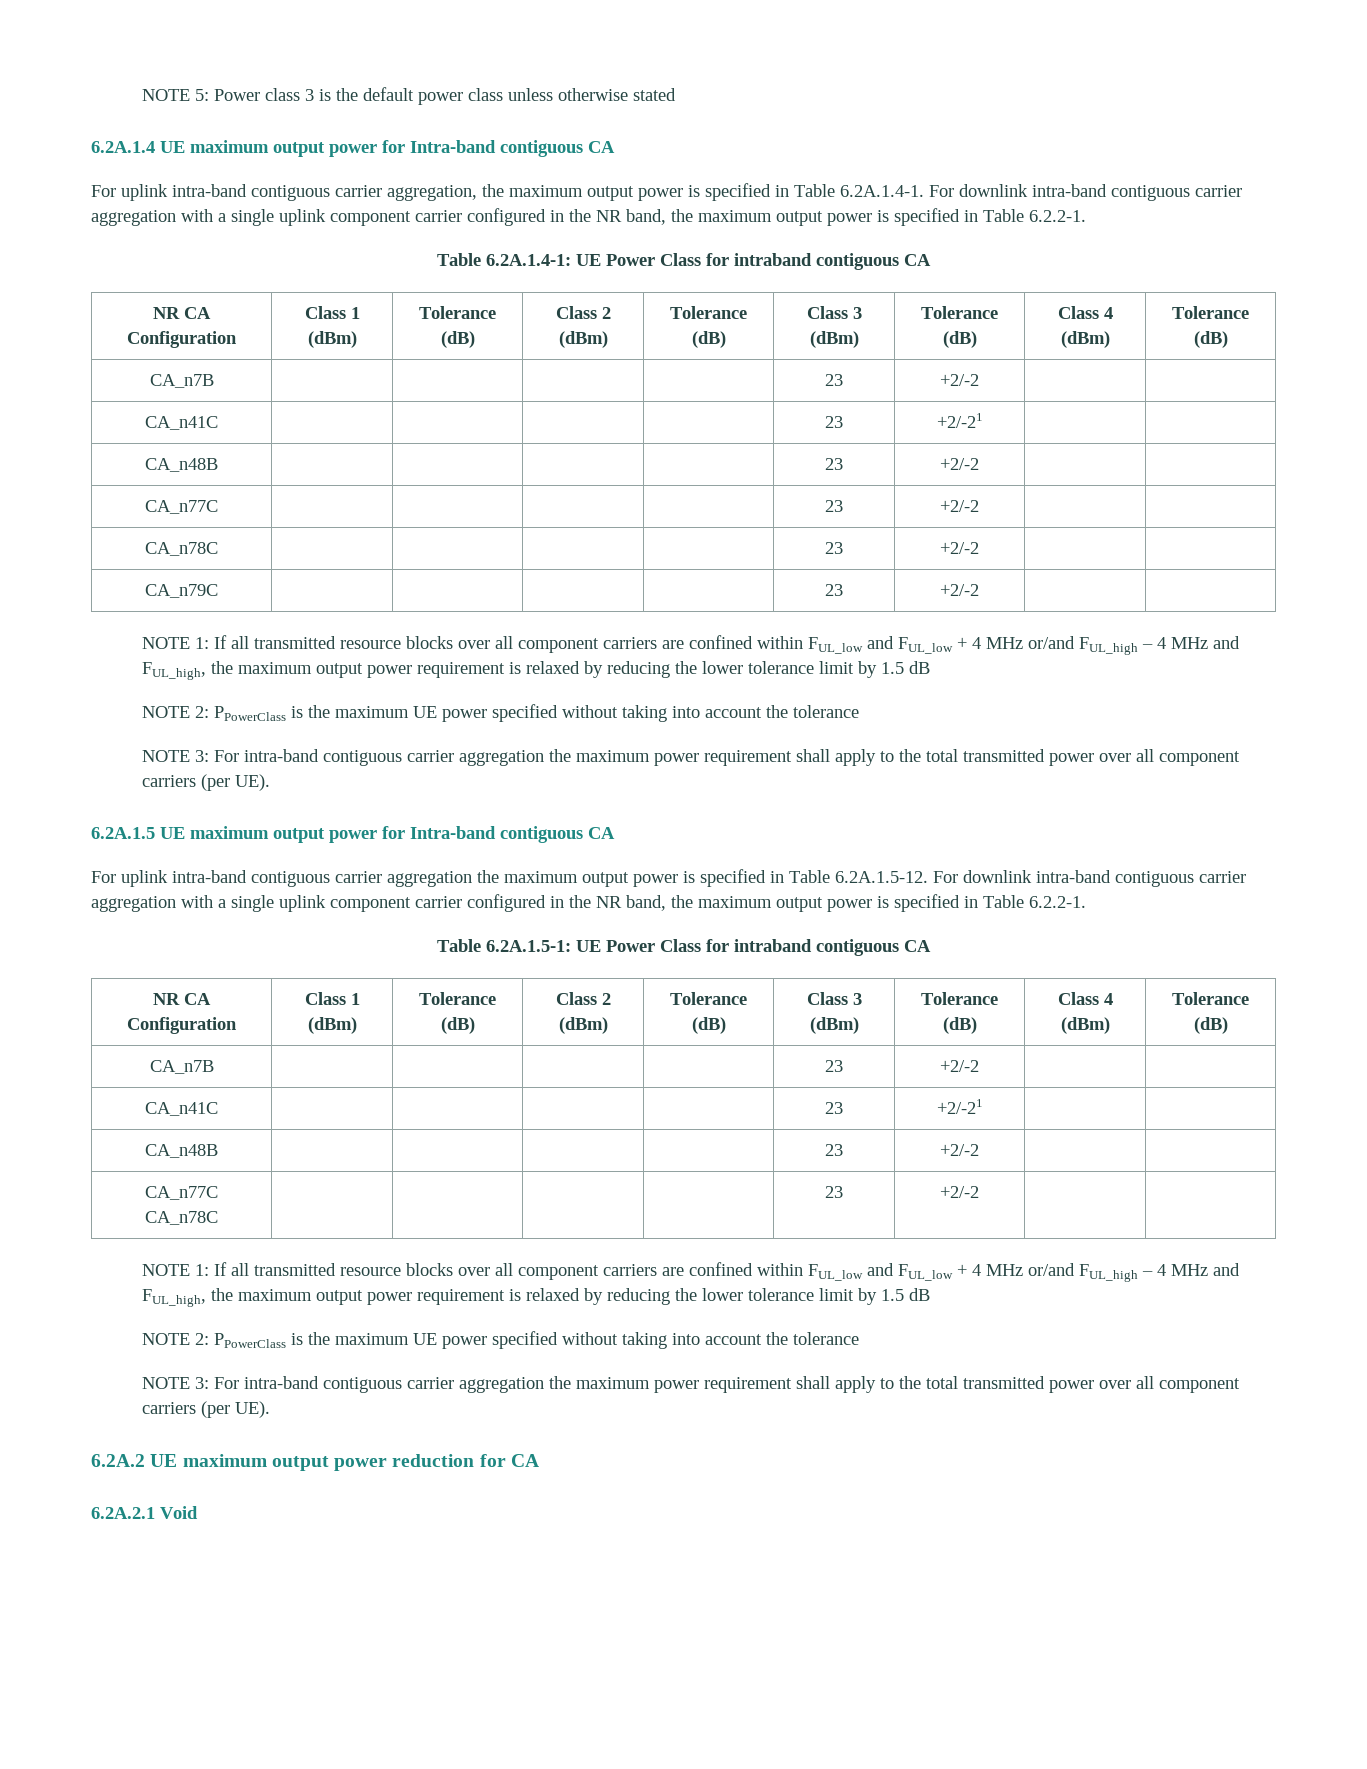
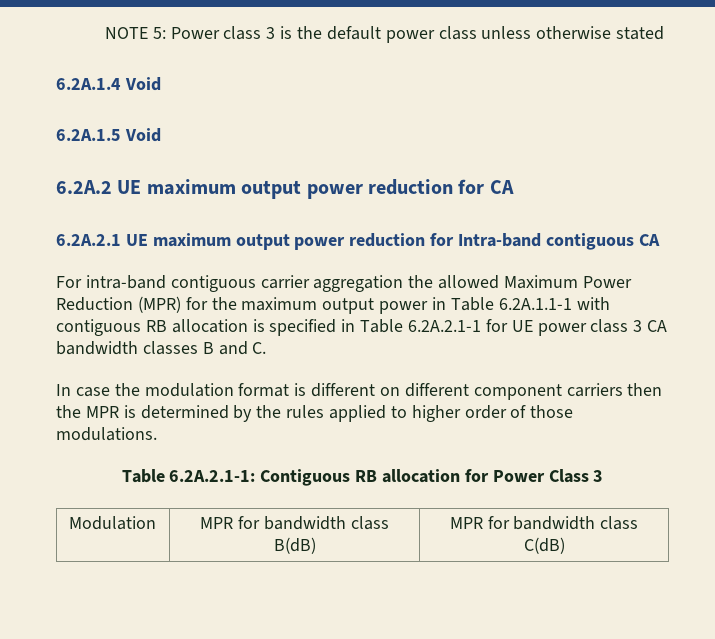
[160,140,615,157] [91,183,1242,201] [91,208,1086,226] [437,253,931,270] [153,307,211,319] [127,331,237,348] [304,306,360,319] [307,331,357,348] [419,306,496,319] [440,331,475,348] [555,306,611,319] [558,331,608,348] [670,306,747,319] [691,331,726,348] [806,306,862,319] [809,331,859,348] [921,306,998,319] [942,331,977,348] [1057,306,1113,319] [1060,331,1110,348] [1172,306,1249,319] [1193,331,1228,348] [149,374,214,388] [825,374,843,386] [940,374,979,386] [145,416,218,430] [825,416,843,428] [936,413,983,428] [145,458,218,472] [825,458,843,470] [940,458,979,470] [145,500,218,514] [825,500,843,512] [940,500,979,512] [145,542,218,556] [825,542,843,554] [940,542,979,554] [145,584,218,598] [825,584,843,596] [940,584,979,596] [142,635,1241,655] [142,661,931,680] [142,704,860,722] [142,749,1241,766] [142,774,271,791] [91,826,615,843] [91,869,1246,887] [91,894,1086,912] [437,939,931,956] [153,993,211,1005] [127,1017,237,1034] [304,992,360,1005] [307,1017,357,1034] [419,992,496,1005] [440,1017,475,1034] [555,992,611,1005] [558,1017,608,1034] [670,992,747,1005] [691,1017,726,1034] [806,992,862,1005] [809,1017,859,1034] [921,992,998,1005] [942,1017,977,1034] [1057,992,1113,1005] [1060,1017,1110,1034] [1172,992,1249,1005] [1193,1017,1228,1034] [149,1060,214,1074] [825,1060,843,1072] [940,1060,979,1072] [145,1102,218,1116] [825,1102,843,1114] [936,1099,983,1114] [145,1144,218,1158] [825,1144,843,1156] [940,1144,979,1156] [145,1186,218,1200] [145,1211,218,1225] [825,1186,843,1198] [940,1186,979,1198] [142,1262,1241,1282] [142,1288,931,1307] [142,1331,860,1349] [142,1376,1241,1393] [142,1401,271,1418] UE maximum output power for Intra-band contiguous CA // For uplink intra-band contiguous carrier aggregation, the maximum output power is specified in Table 6.2A.1.4-1. For downlink intra-band contiguous carrier aggregation with a single uplink component carrier configured in the NR band, the maximum output power is specified in Table 6.2.2-1. // Table 6.2A.1.4-1: UE Power Class for intraband contiguous CA // NR CA Configuration | Class 1 (dBm) | Tolerance (dB) | Class 2 (dBm) | Tolerance (dB) | Class 3 (dBm) | Tolerance (dB) | Class 4 (dBm) | Tolerance (dB) // CA_n7B | | | | | 23 | +2/-2 | | // CA_n41C | | | | | 23 | +2/-21 | | // CA_n48B | | | | | 23 | +2/-2 | | // CA_n77C | | | | | 23 | +2/-2 | | // CA_n78C | | | | | 23 | +2/-2 | | // CA_n79C | | | | | 23 | +2/-2 | | // NOTE 1: If all transmitted resource blocks over all component carriers are confined within FUL_low and FUL_low + 4 MHz or/and FUL_high – 4 MHz and FUL_high, the maximum output power requirement is relaxed by reducing the lower tolerance limit by 1.5 dB // NOTE 2: PPowerClass is the maximum UE power specified without taking into account the tolerance // NOTE 3: For intra-band contiguous carrier aggregation the maximum power requirement shall apply to the total transmitted power over all component carriers (per UE). // 6.2A.1.5 UE maximum output power for Intra-band contiguous CA // For uplink intra-band contiguous carrier aggregation the maximum output power is specified in Table 6.2A.1.5-12. For downlink intra-band contiguous carrier aggregation with a single uplink component carrier configured in the NR band, the maximum output power is specified in Table 6.2.2-1. // Table 6.2A.1.5-1: UE Power Class for intraband contiguous CA // NR CA Configuration | Class 1 (dBm) | Tolerance (dB) | Class 2 (dBm) | Tolerance (dB) | Class 3 (dBm) | Tolerance (dB) | Class 4 (dBm) | Tolerance (dB) // CA_n7B | | | | | 23 | +2/-2 | | // CA_n41C | | | | | 23 | +2/-21 | | // CA_n48B | | | | | 23 | +2/-2 | | // CA_n77C // CA_n78C | | | | | 23 | +2/-2 | | // NOTE 1: If all transmitted resource blocks over all component carriers are confined within FUL_low and FUL_low + 4 MHz or/and FUL_high – 4 MHz and FUL_high, the maximum output power requirement is relaxed by reducing the lower tolerance limit by 1.5 dB // NOTE 2: PPowerClass is the maximum UE power specified without taking into account the tolerance // NOTE 3: For intra-band contiguous carrier aggregation the maximum power requirement shall apply to the total transmitted power over all component carriers (per UE). -> [124,77,161,91] [56,128,161,142] Void // 6.2A.1.5 Void
[160,1506,198,1519] Void -> [125,233,660,250] [56,275,632,292] [56,296,610,314] [56,319,668,336] [56,341,267,355] [56,383,663,400] [56,405,574,422] [56,427,157,441] [121,469,604,486] [68,516,156,530] [200,516,389,530] [273,537,316,554] [449,516,639,530] [523,537,565,554] UE maximum output power reduction for Intra-band contiguous CA // For intra-band contiguous carrier aggregation the allowed Maximum Power Reduction (MPR) for the maximum output power in Table 6.2A.1.1-1 with contiguous RB allocation is specified in Table 6.2A.2.1-1 for UE power class 3 CA bandwidth classes B and C. // In case the modulation format is different on different component carriers then the MPR is determined by the rules applied to higher order of those modulations. // Table 6.2A.2.1-1: Contiguous RB allocation for Power Class 3 // Modulation | MPR for bandwidth class B(dB) | MPR for bandwidth class C(dB)

